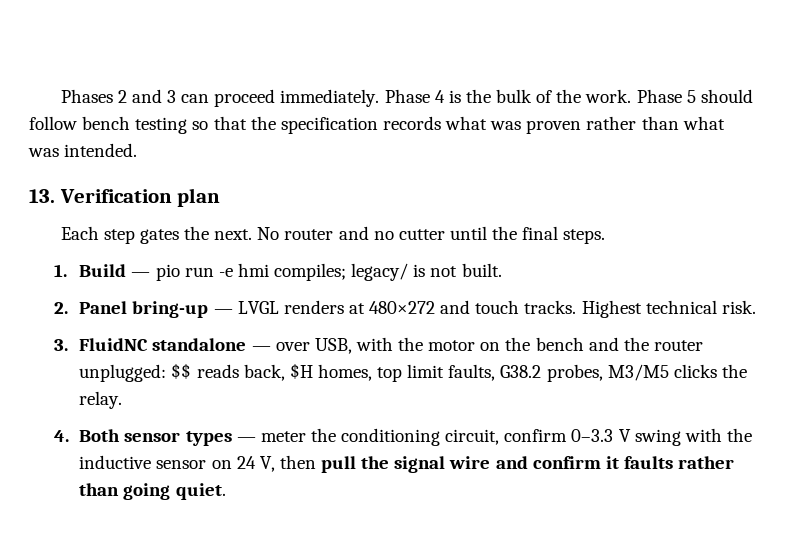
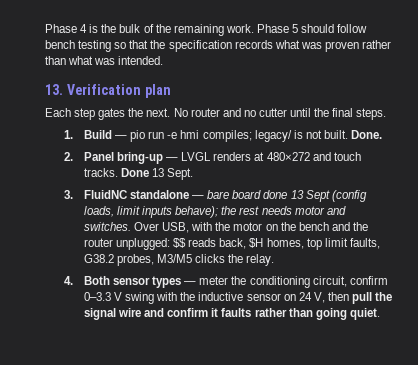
[60,89,380,107] Phases 2 and 3 can proceed immediately. -> (45, 28) none
(582, 96) none -> [173,24,224,36] remaining
(502, 270) none -> [351,130,383,139] Done.
[581,300,756,318] Highest technical risk. -> [121,168,194,180] Done 13 Sept.
[275,342,310,351] over -> [207,190,367,202] [83,206,346,218] [83,222,160,231] bare board done 13 Sept (config loads, limit inputs behave); the rest needs motor and switches. Over

